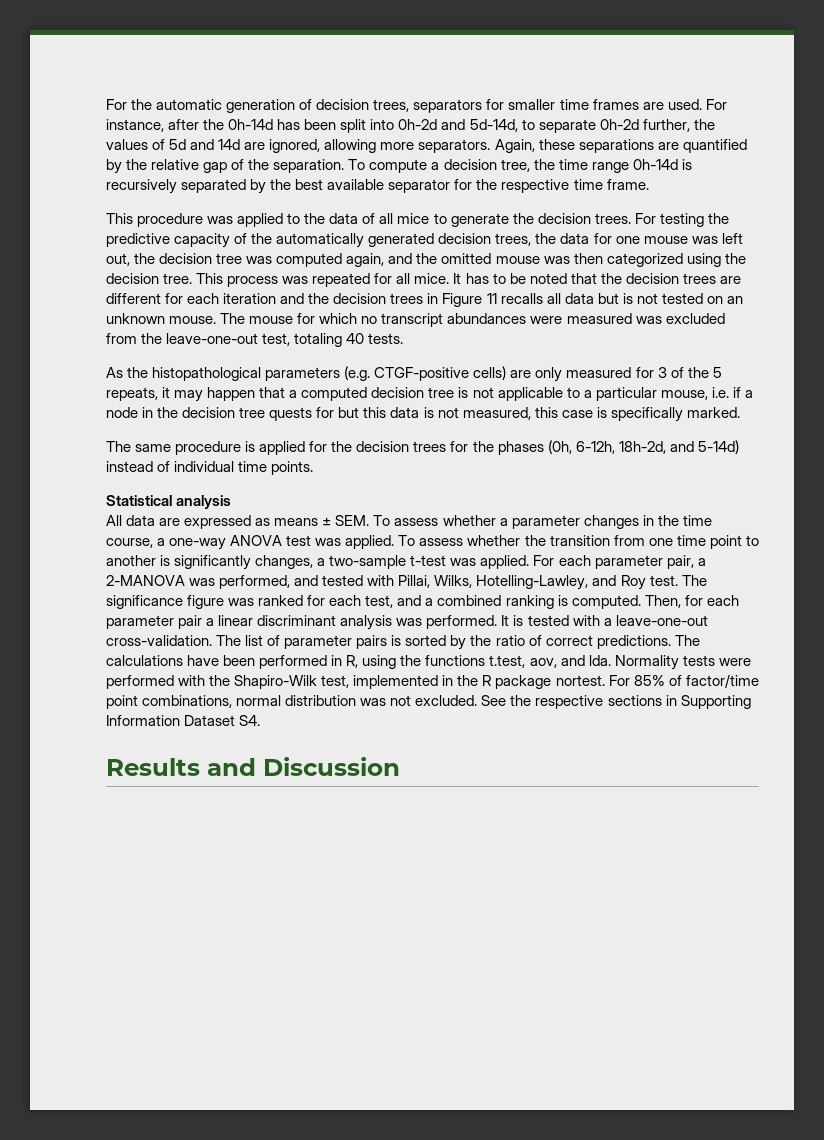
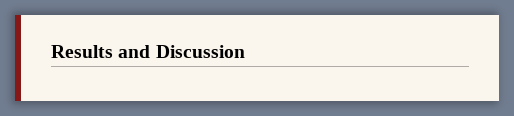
[106,99,727,113] [106,119,715,133] [106,139,747,153] [106,159,692,174] [106,179,649,194] [106,213,729,227] [106,233,743,248] [106,253,746,267] [106,273,741,287] [106,293,743,307] [106,313,725,327] [106,333,404,347] [106,366,722,382] [106,387,753,402] [106,407,740,422] [106,440,739,455] [106,461,314,475] [106,495,232,509] [106,515,712,529] [106,535,759,550] [106,555,706,570] [106,575,707,590] [106,595,739,609] [106,615,708,630] [106,635,700,650] [106,655,751,670] [106,674,759,689] [106,695,751,709] [106,715,261,726] For the automatic generation of decision trees, separators for smaller time frames are used. For instance, after the 0h-14d has been split into 0h-2d and 5d-14d, to separate 0h-2d further, the values of 5d and 14d are ignored, allowing more separators. Again, these separations are quantified by the relative gap of the separation. To compute a decision tree, the time range 0h-14d is recursively separated by the best available separator for the respective time frame. // This procedure was applied to the data of all mice to generate the decision trees. For testing the predictive capacity of the automatically generated decision trees, the data for one mouse was left out, the decision tree was computed again, and the omitted mouse was then categorized using the decision tree. This process was repeated for all mice. It has to be noted that the decision trees are different for each iteration and the decision trees in Figure 11 recalls all data but is not tested on an unknown mouse. The mouse for which no transcript abundances were measured was excluded from the leave-one-out test, totaling 40 tests. // As the histopathological parameters (e.g. CTGF-positive cells) are only measured for 3 of the 5 repeats, it may happen that a computed decision tree is not applicable to a particular mouse, i.e. if a node in the decision tree quests for but this data is not measured, this case is specifically marked. // The same procedure is applied for the decision trees for the phases (0h, 6-12h, 18h-2d, and 5-14d) instead of individual time points. // Statistical analysis // All data are expressed as means ± SEM. To assess whether a parameter changes in the time course, a one-way ANOVA test was applied. To assess whether the transition from one time point to another is significantly changes, a two-sample t-test was applied. For each parameter pair, a 2-MANOVA was performed, and tested with Pillai, Wilks, Hotelling-Lawley, and Roy test. The significance figure was ranked for each test, and a combined ranking is computed. Then, for each parameter pair a linear discriminant analysis was performed. It is tested with a leave-one-out cross-validation. The list of parameter pairs is sorted by the ratio of correct predictions. The calculations have been performed in R, using the functions t.test, aov, and lda. Normality tests were performed with the Shapiro-Wilk test, implemented in the R package nortest. For 85% of factor/time point combinations, normal distribution was not excluded. See the respective sections in Supporting Information Dataset S4. // -> (51, 51) none

